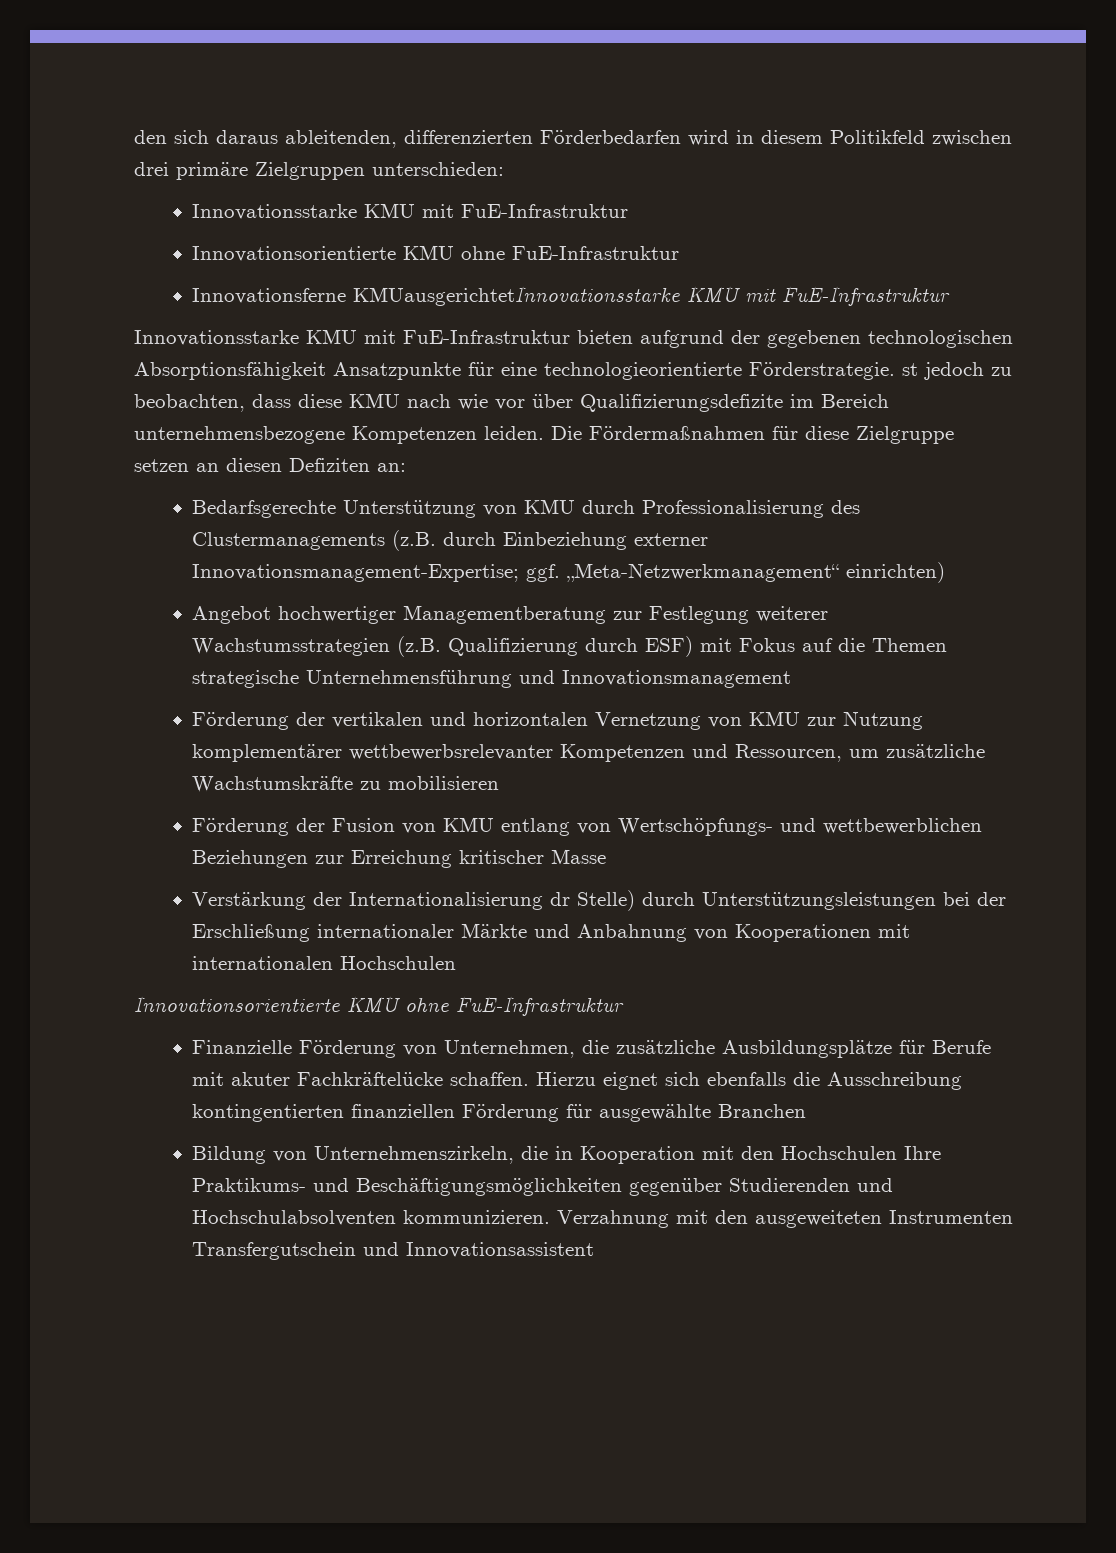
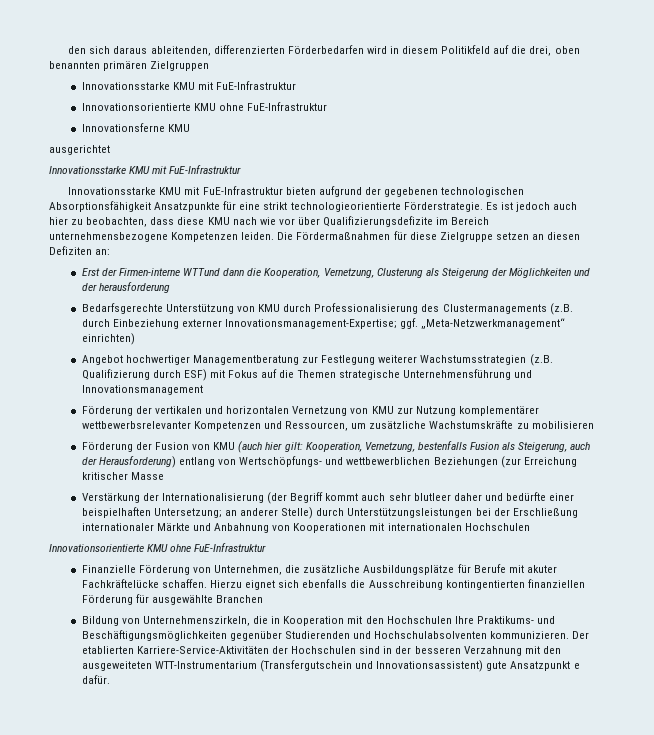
[932,130,1012,146] [134,162,248,180] zwischen drei primäre -> [493,45,580,56] [49,61,148,71] auf die drei, oben benannten primären
[372,162,504,176] unterschieden: -> (210, 66) none
[353,286,681,306] KMUausgerichtetInnovationsstarke -> [167,124,190,132] [49,145,110,155] [49,166,126,174] KMU // ausgerichtet // Innovationsstarke
(537, 369) none -> [263,202,288,210] strikt
[902,362,984,380] st jedoch -> [485,202,578,212] [49,217,68,225] Es ist jedoch auch hier
(406, 467) none -> [81,268,591,278] [81,282,170,293] // Erst der Firmen-interne WTTund dann die Kooperation, Vernetzung, Clusterung als Steigerung der Möglichkeiten und der herausforderung
(495, 824) none -> [238,441,591,453] [81,456,176,468] (auch hier gilt: Kooperation, Vernetzung, bestenfalls Fusion als Steigerung, auch der Herausforderung)
[315,855,345,864] zur -> [500,456,521,468] (zur
[550,892,571,906] dr -> [267,492,575,504] [81,507,279,518] (der Begriff kommt auch sehr blutleer daher und bedürfte einer beispielhaften Untersetzung; an anderer
[557,1210,1014,1228] [192,1242,595,1260] Verzahnung mit den ausgeweiteten Instrumenten Transfergutschein und Innovationsassistent -> [572,631,590,639] [81,646,561,656] [81,660,580,672] [81,675,110,684] Der etablierten Karriere-Service-Aktivitäten der Hochschulen sind in der besseren Verzahnung mit den ausgeweiteten WTT-Instrumentarium (Transfergutschein und Innovationsassistent) gute Ansatzpunkt e dafür.

